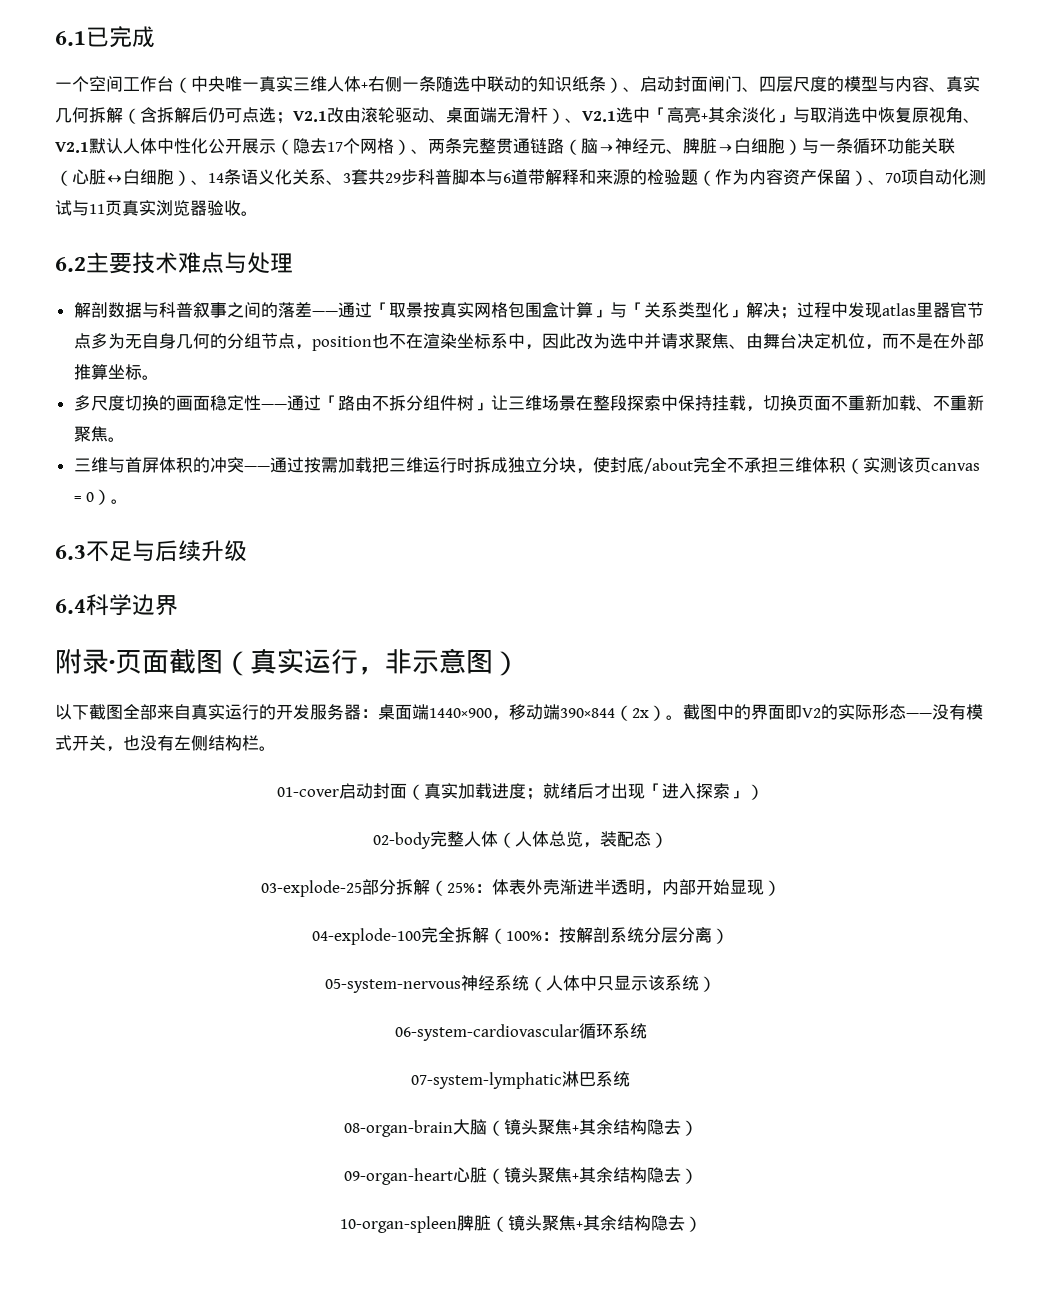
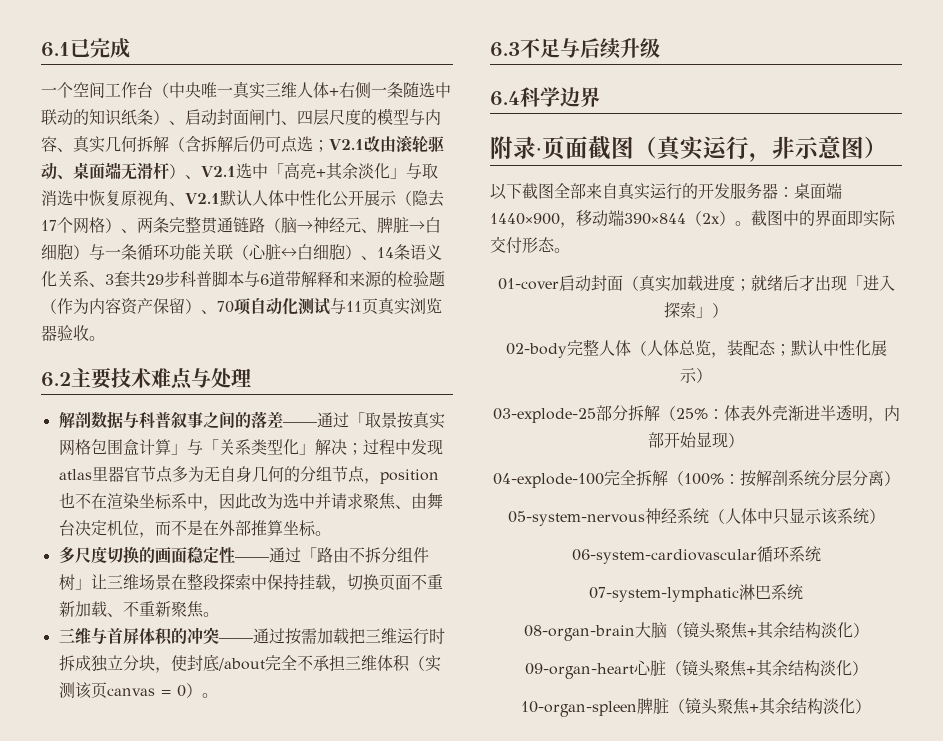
[802,704,983,720] [55,735,259,752] V2的实际形态——没有模式开关，也没有左侧结构栏 -> [863,210,896,227] [490,236,555,254] 实际交付形态
(651, 839) none -> [774,340,887,356] [680,367,697,383] ；默认中性化展示
[646,1119,681,1135] 隐去 -> [820,622,853,638] 淡化
[646,1167,681,1183] 隐去 -> [819,660,852,676] 淡化
[650,1215,685,1231] 隐去 -> [823,698,855,714] 淡化

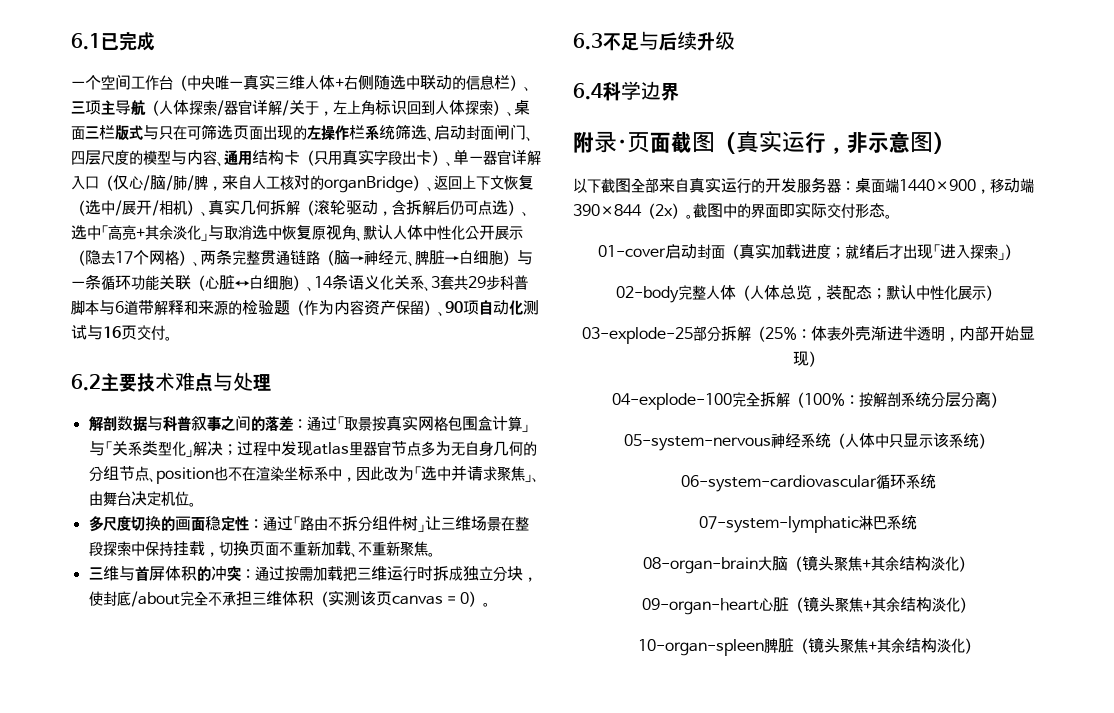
[371,82,403,98] 一条 -> (374, 82) none
[89,109,169,126] 知识纸条） -> [466,75,531,91] [71,100,530,116] [71,124,427,141] 信息栏）、三项主导航（人体探索/器官详解/关于，左上角标识回到人体探索）、桌面三栏版式与只在可筛选页面出现的左操作栏系统筛选
(73, 150) none -> [224,149,541,166] [71,175,534,193] [71,200,208,216] 通用结构卡（只用真实字段出卡）、单一器官详解入口（仅心/脑/肺/脾，来自人工核对的organBridge）、返回上下文恢复（选中/展开/相机）、
(185, 144) none -> [314,200,392,216] 滚轮驱动，
[313,135,444,153] [41,162,236,180] ；V2.1改由滚轮驱动、桌面端无滑杆）、V2.1 -> [508,200,529,216] ）、
[185,193,220,204] V2.1 -> (363, 238) none
[217,301,234,313] 70 -> [445,301,463,313] 90
[346,297,442,315] [41,325,89,341] 11页真实浏览器验收 -> [103,325,165,340] 16页交付
[282,422,317,426] —— -> [292,419,307,429] ：
[363,478,380,484] ， -> [148,477,156,482] 、
(283, 501) none -> [413,466,421,479] 「
(396, 501) none -> [524,474,532,483] 」
[138,520,316,538] ，而不是在外部推算坐标 -> (189, 498) none
[234,557,269,561] —— -> [248,519,263,529] ：
[218,638,253,642] —— -> [240,569,255,579] ：

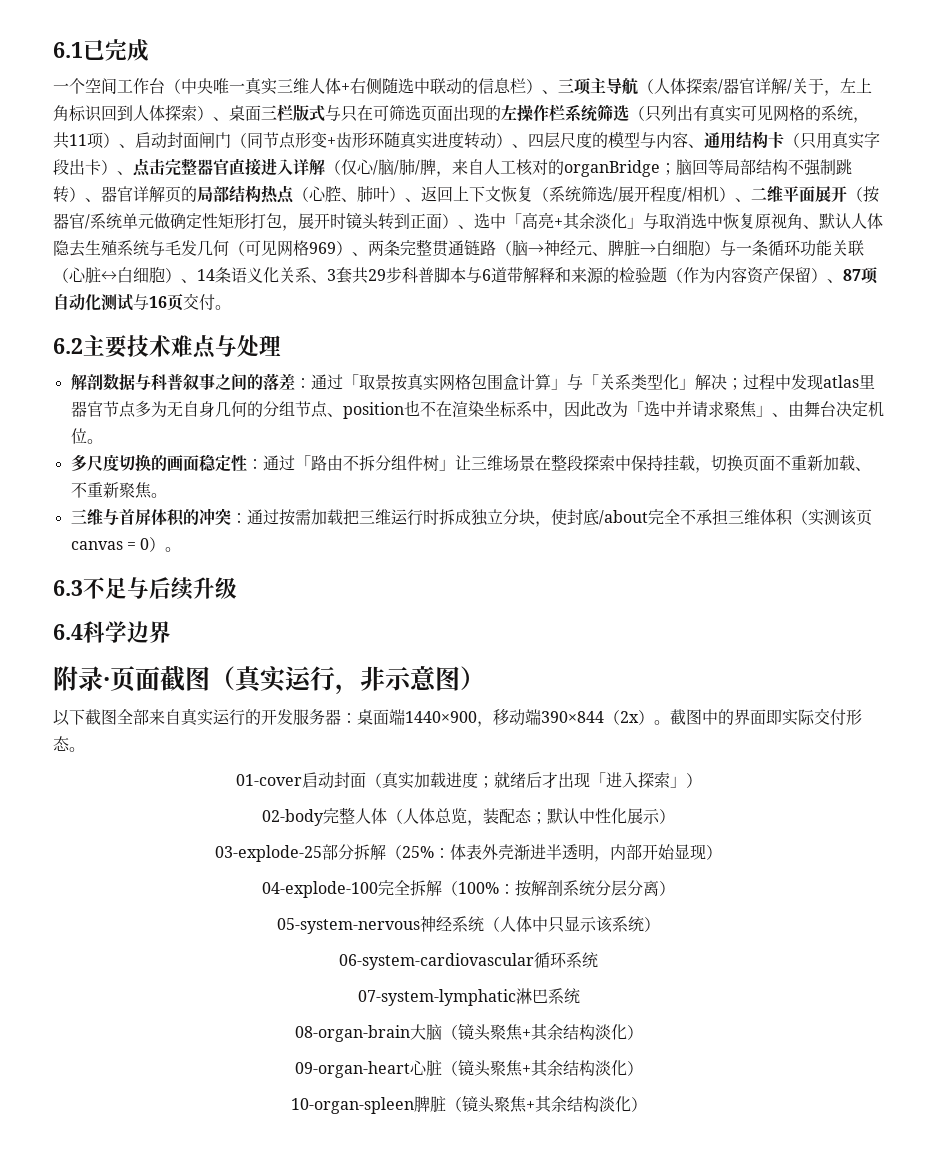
[427,124,526,141] 、启动封面闸门 -> [629,104,869,123] [53,131,512,149] （只列出有真实可见网格的系统，共11项）、启动封面闸门（同节点形变+齿形环随真实进度转动）
[453,149,541,165] [71,175,99,190] 单一器官详解入口 -> [133,158,325,176] 点击完整器官直接进入详解
(413, 184) none -> [660,159,852,176] [53,185,389,203] ；脑回等局部结构不强制跳转）、器官详解页的局部结构热点（心腔、肺叶
[85,200,115,215] 选中 -> [549,186,613,202] 系统筛选
(152, 207) none -> [650,186,682,202] 程度
[208,199,508,216] 真实几何拆解（滚轮驱动，含拆解后仍可点选 -> [751,185,879,203] [53,212,442,231] 二维平面展开（按器官/系统单元做确定性矩形打包，展开时镜头转到正面
[423,225,523,240] [71,250,180,266] 中性化公开展示（隐去17个网格 -> [53,240,336,257] 隐去生殖系统与毛发几何（可见网格969
[445,301,463,313] 90 -> [843,269,861,281] 87

